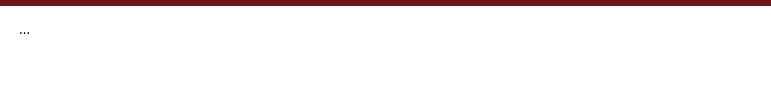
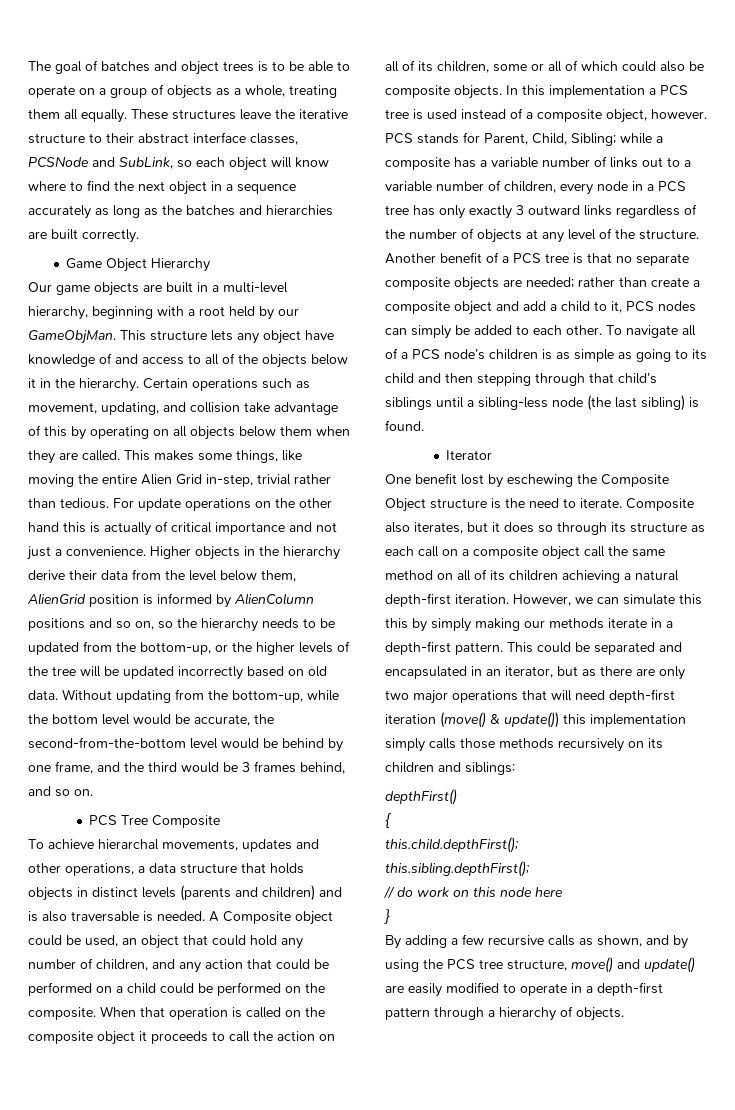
[19,32,30,34] … -> [28,60,350,75] [28,84,337,99] [28,109,348,123] [28,132,298,145] [28,156,329,171] [28,180,296,195] [28,205,333,219] [28,229,139,243] [66,258,211,272] [28,282,288,296] [28,306,299,320] [28,330,334,344] [28,353,348,368] [28,378,310,392] [28,402,338,415] [28,425,350,440] [28,450,302,464] [28,474,331,487] [28,498,332,511] [28,521,337,536] [27,546,340,560] [28,569,296,582] [27,593,314,608] [28,618,335,632] [28,641,350,655] [28,666,327,680] [28,689,339,703] [28,714,274,726] [28,737,343,752] [28,761,345,774] [28,786,93,797] [89,815,221,828] [28,839,319,852] [28,863,304,876] [28,885,342,901] [28,911,333,925] [28,935,303,949] [28,958,329,973] [28,982,325,996] [28,1006,325,1020] [28,1031,335,1045] [385,60,704,73] [385,85,688,99] [385,108,707,123] [385,132,663,146] [385,156,691,170] [385,180,686,195] [385,204,697,219] [385,228,699,243] [385,252,689,266] [385,277,700,291] [385,301,696,315] [385,325,696,339] [385,348,707,362] [385,373,657,386] [385,395,699,411] [385,420,424,431] [446,450,493,460] [385,473,669,488] [385,498,694,512] [385,522,705,535] [385,546,665,560] [385,569,679,583] [385,593,702,607] [385,618,673,632] [385,641,682,655] [385,666,685,680] [385,689,675,704] [385,712,686,728] [385,738,663,752] [385,762,515,775] [385,789,457,805] [385,813,392,828] [385,837,519,853] [385,861,530,877] [384,886,563,899] [384,909,390,924] [385,934,688,949] [385,957,695,973] [385,982,663,997] [385,1006,624,1021] The goal of batches and object trees is to be able to operate on a group of objects as a whole, treating them all equally. These structures leave the iterative structure to their abstract interface classes, PCSNode and SubLink, so each object will know where to find the next object in a sequence accurately as long as the batches and hierarchies are built correctly. // Game Object Hierarchy // Our game objects are built in a multi-level hierarchy, beginning with a root held by our GameObjMan. This structure lets any object have knowledge of and access to all of the objects below it in the hierarchy. Certain operations such as movement, updating, and collision take advantage of this by operating on all objects below them when they are called. This makes some things, like moving the entire Alien Grid in-step, trivial rather than tedious. For update operations on the other hand this is actually of critical importance and not just a convenience. Higher objects in the hierarchy derive their data from the level below them, AlienGrid position is informed by AlienColumn positions and so on, so the hierarchy needs to be updated from the bottom-up, or the higher levels of the tree will be updated incorrectly based on old data. Without updating from the bottom-up, while the bottom level would be accurate, the second-from-the-bottom level would be behind by one frame, and the third would be 3 frames behind, and so on. // PCS Tree Composite // To achieve hierarchal movements, updates and other operations, a data structure that holds objects in distinct levels (parents and children) and is also traversable is needed. A Composite object could be used, an object that could hold any number of children, and any action that could be performed on a child could be performed on the composite. When that operation is called on the composite object it proceeds to call the action on all of its children, some or all of which could also be composite objects. In this implementation a PCS tree is used instead of a composite object, however. PCS stands for Parent, Child, Sibling; while a composite has a variable number of links out to a variable number of children, every node in a PCS tree has only exactly 3 outward links regardless of the number of objects at any level of the structure. Another benefit of a PCS tree is that no separate composite objects are needed; rather than create a composite object and add a child to it, PCS nodes can simply be added to each other. To navigate all of a PCS node’s children is as simple as going to its child and then stepping through that child’s siblings until a sibling-less node (the last sibling) is found. // Iterator // One benefit lost by eschewing the Composite Object structure is the need to iterate. Composite also iterates, but it does so through its structure as each call on a composite object call the same method on all of its children achieving a natural depth-first iteration. However, we can simulate this this by simply making our methods iterate in a depth-first pattern. This could be separated and encapsulated in an iterator, but as there are only two major operations that will need depth-first iteration (move() & update()) this implementation simply calls those methods recursively on its children and siblings: // depthFirst() // { // this.child.depthFirst(); // this.sibling.depthFirst(); // // do work on this node here // } // By adding a few recursive calls as shown, and by using the PCS tree structure, move() and update() are easily modified to operate in a depth-first pattern through a hierarchy of objects.

